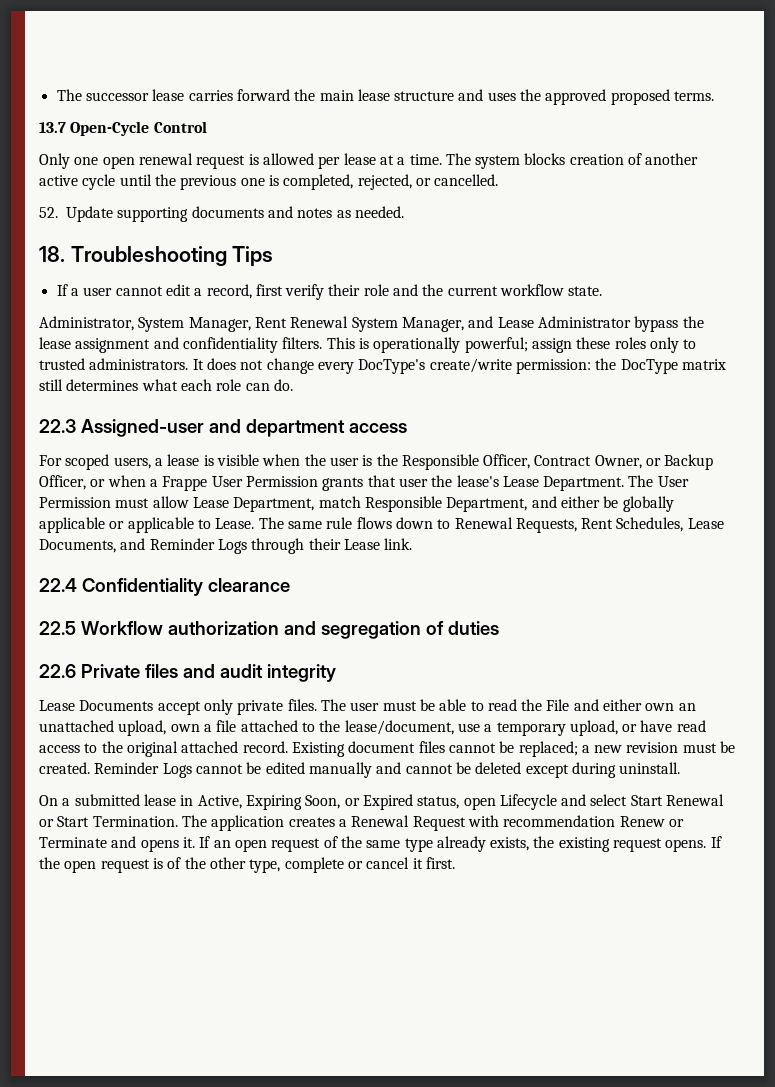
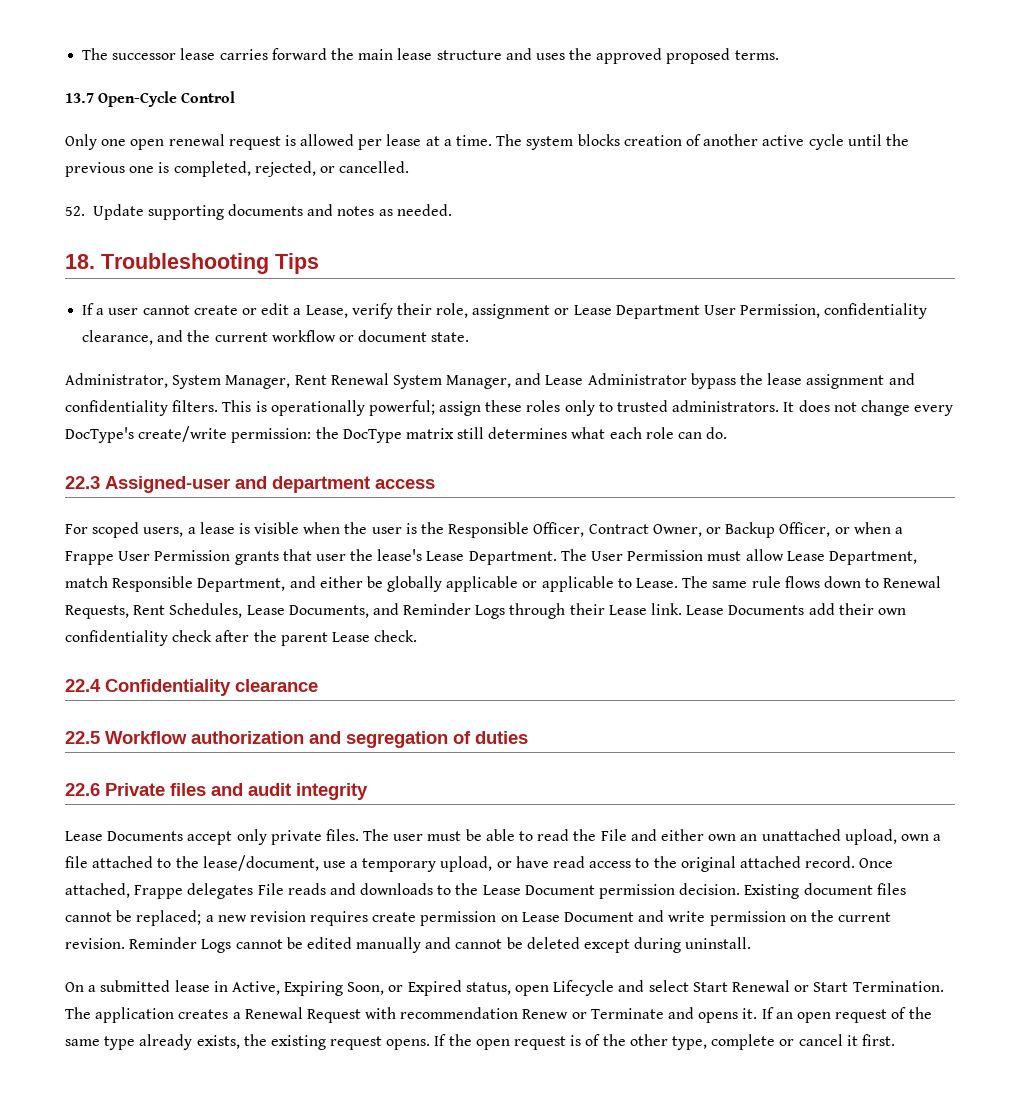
[165,284,389,300] edit a record, first verify their role -> [193,303,928,319] [82,330,154,345] create or edit a Lease, verify their role, assignment or Lease Department User Permission, confidentiality clearance,
(565, 290) none -> [338,330,428,342] or document
(413, 544) none -> [686,603,906,615] [65,630,418,646] Lease Documents add their own confidentiality check after the parent Lease check.
(288, 747) none -> [859,858,894,868] [65,883,741,899] Once attached, Frappe delegates File reads and downloads to the Lease Document permission decision.
[682,741,736,753] [39,762,90,774] must be created. -> [310,910,892,926] [65,938,125,949] requires create permission on Lease Document and write permission on the current revision.

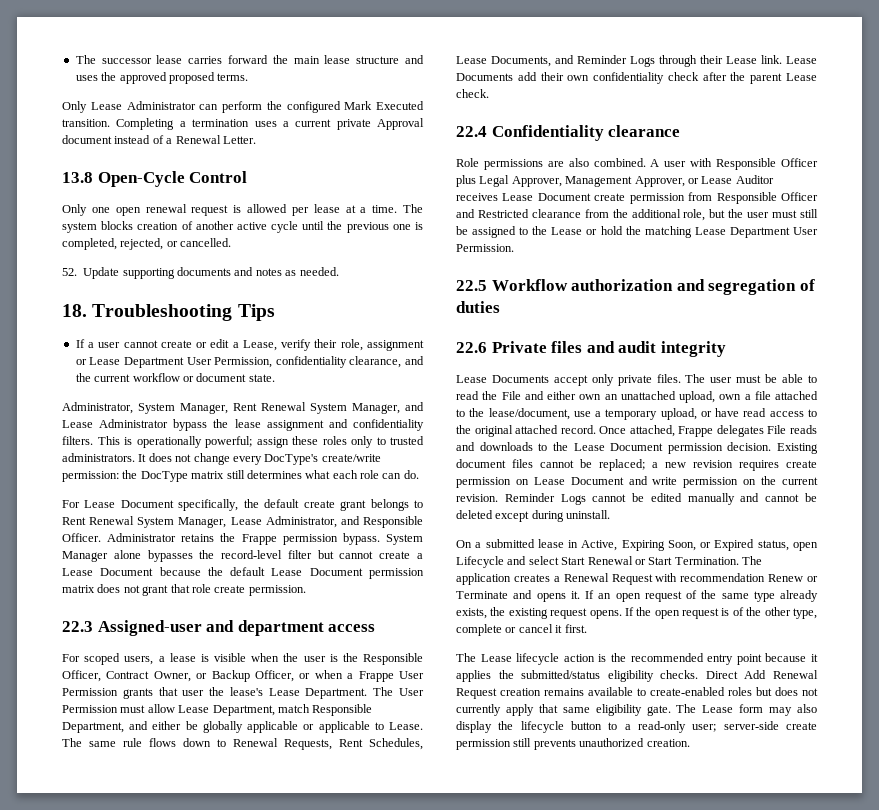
[65,93,94,103] 13.7 -> [62,101,424,113] [62,118,424,130] [62,135,256,144] [62,172,93,183] Only Lease Administrator can perform the configured Mark Executed transition. Completing a termination uses a current private Approval document instead of a Renewal Letter. // 13.8
(728, 433) none -> [62,499,424,511] [62,516,423,528] [62,533,423,545] [62,550,423,562] [62,567,424,579] [62,584,306,596] // For Lease Document specifically, the default create grant belongs to Rent Renewal System Manager, Lease Administrator, and Responsible Officer. Administrator retains the Frappe permission bypass. System Manager alone bypasses the record-level filter but cannot create a Lease Document because the default Lease Document permission matrix does not grant that role create permission.
(318, 685) none -> [456,158,818,170] [456,175,774,187] [456,192,818,204] [456,209,819,221] [456,226,818,238] [456,244,514,252] // Role permissions are also combined. A user with Responsible Officer plus Legal Approver, Management Approver, or Lease Auditor receives Lease Document create permission from Responsible Officer and Restricted clearance from the additional role, but the user must still be assigned to the Lease or hold the matching Lease Department User Permission.
(895, 1040) none -> [456,653,818,665] [456,670,818,682] [456,687,818,699] [456,704,817,716] [456,721,817,733] [456,738,690,750] // The Lease lifecycle action is the recommended entry point because it applies the submitted/status eligibility checks. Direct Add Renewal Request creation remains available to create-enabled roles but does not currently apply that same eligibility gate. The Lease form may also display the lifecycle button to a read-only user; server-side create permission still prevents unauthorized creation.

